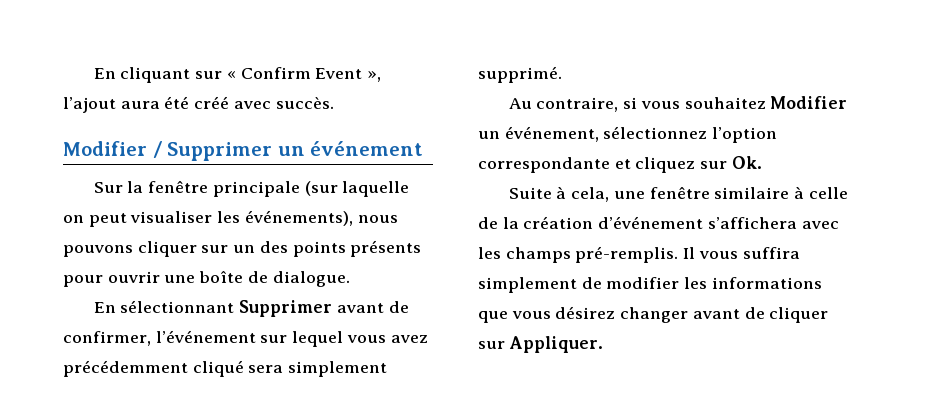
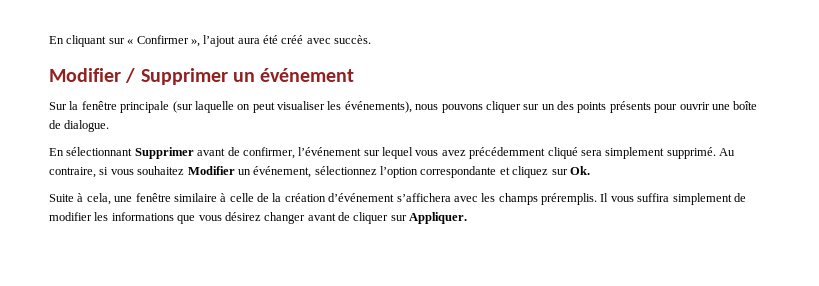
[240,67,363,79] Confirm Event -> [136,35,189,44] Confirmer
(562, 74) // -> (716, 153) none
[575,246,679,263] pré-remplis. -> [541,193,597,205] préremplis.

